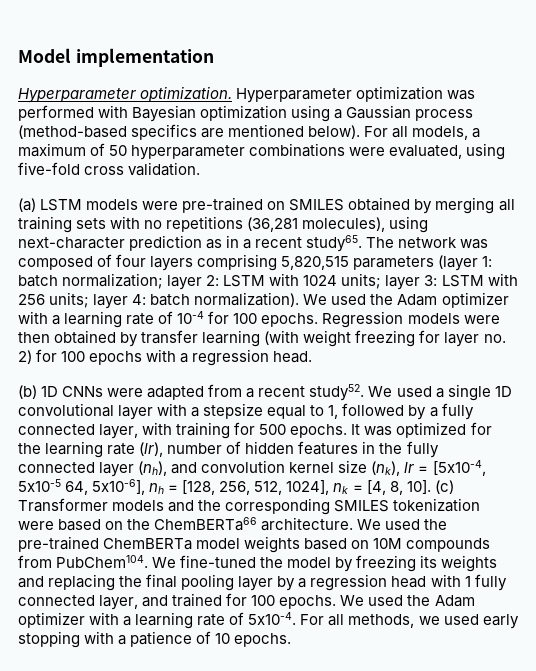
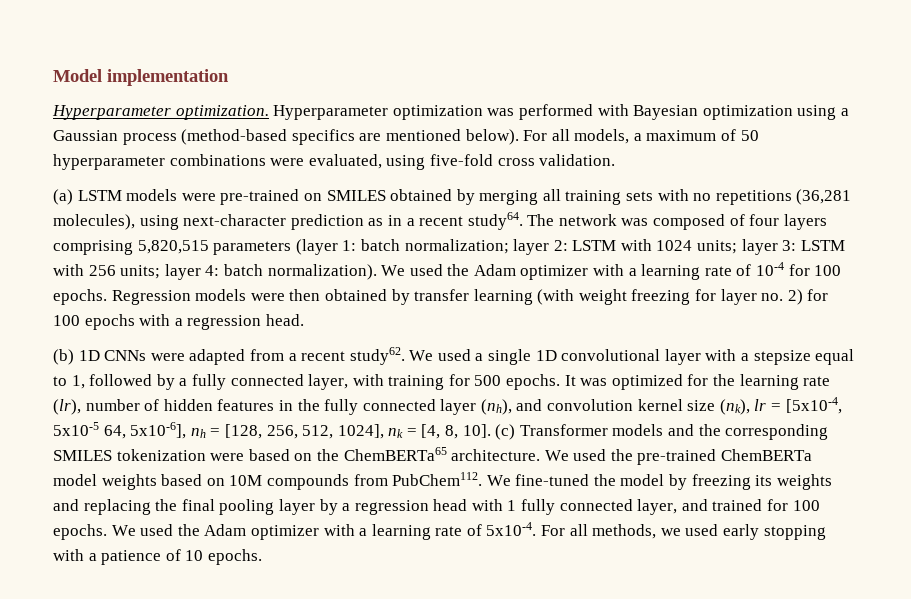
[306,235,363,252] study65. -> [467,212,523,230] study64.
[309,384,365,401] study52. -> [349,347,405,365] study62.
[154,517,258,531] ChemBERTa66 -> [343,447,447,461] ChemBERTa65
[56,555,149,568] PubChem104. -> [392,472,483,486] PubChem112.

